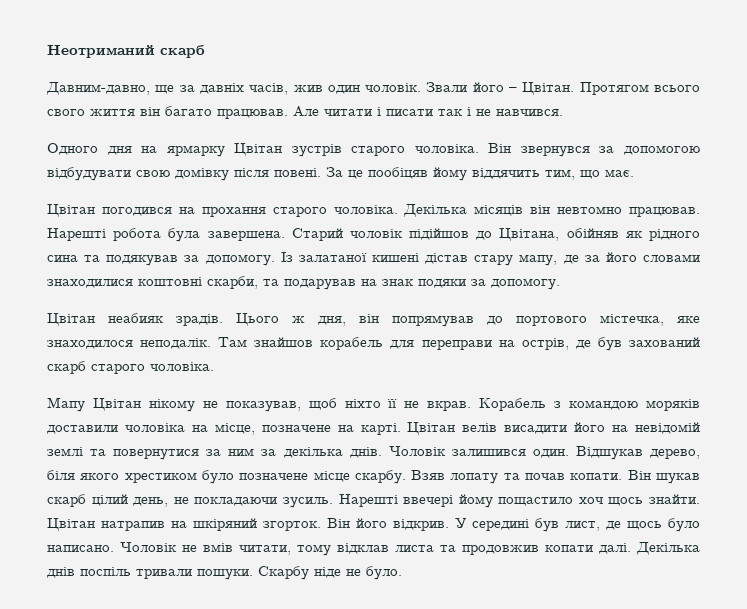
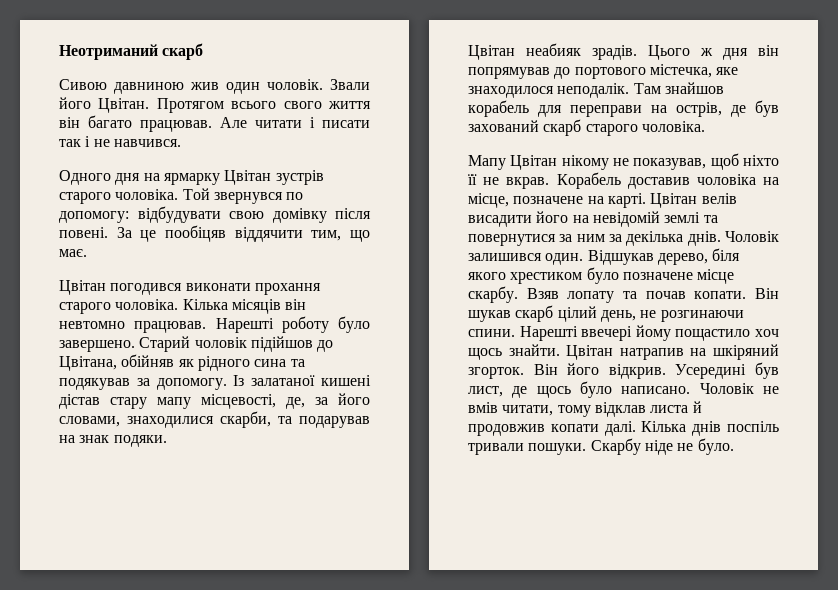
[46,82,289,95] Давним-давно, ще за давніх часів, -> [59,79,184,94] Сивою давниною
[509,87,518,92] – -> (91, 103) none
[488,143,700,157] Він звернувся за допомогою -> [182,188,304,204] [59,211,129,223] Той звернувся по допомогу:
[433,167,540,181] йому віддячить -> [234,227,303,242] віддячити
[178,207,195,214] на -> [185,283,251,291] виконати
[403,204,468,217] Декілька -> [182,299,228,310] Кілька
[113,228,285,242] робота була завершена. -> [281,316,370,333] [59,340,135,352] роботу було завершено.
[519,252,700,266] [47,277,202,288] мапу, де за його словами знаходилися коштовні -> [157,393,370,409] [59,416,214,428] мапу місцевості, де, за його словами, знаходилися
[418,278,560,290] подяки за допомогу. -> [113,435,167,447] подяки.
[318,316,346,326] дня, -> [723,48,748,60] дня
[554,399,700,411] [47,425,118,434] з командою моряків доставили -> [627,177,690,189] доставив
[194,497,333,508] покладаючи зусиль. -> [660,310,744,322] [468,329,515,337] розгинаючи спини.
[455,518,529,531] У середині -> [675,364,747,379] Усередині
[440,545,456,552] та -> [692,401,702,413] й
[636,542,700,555] Декілька -> [641,421,687,432] Кілька

